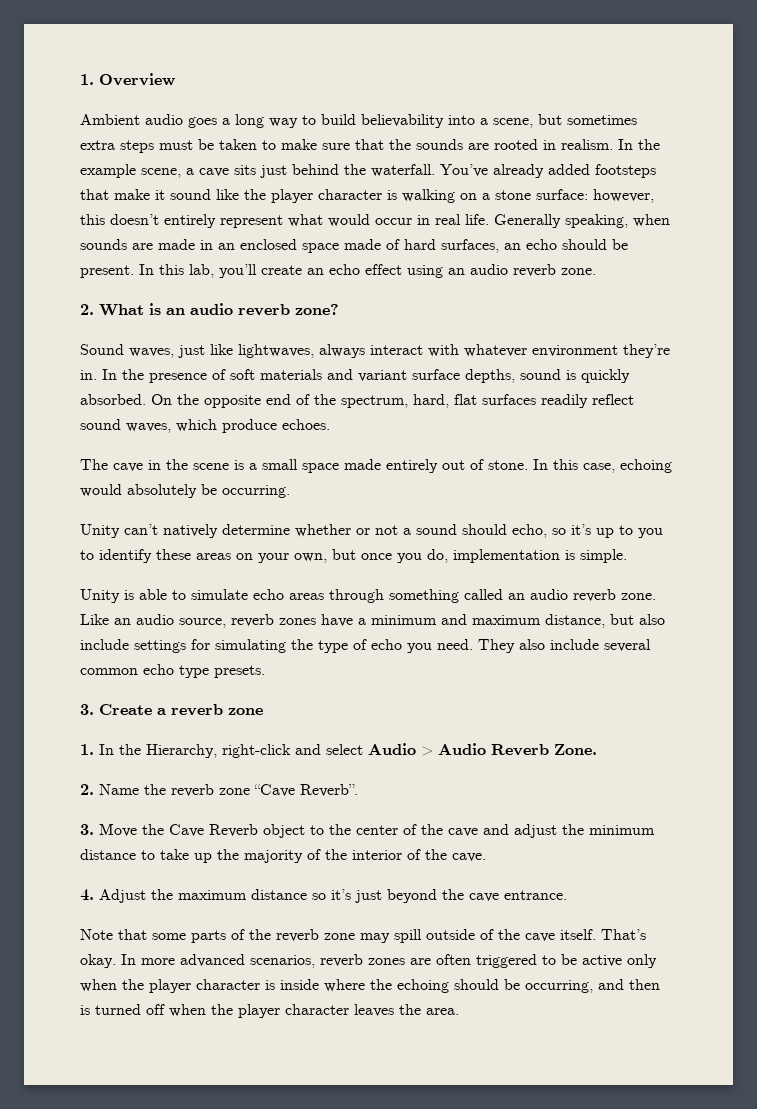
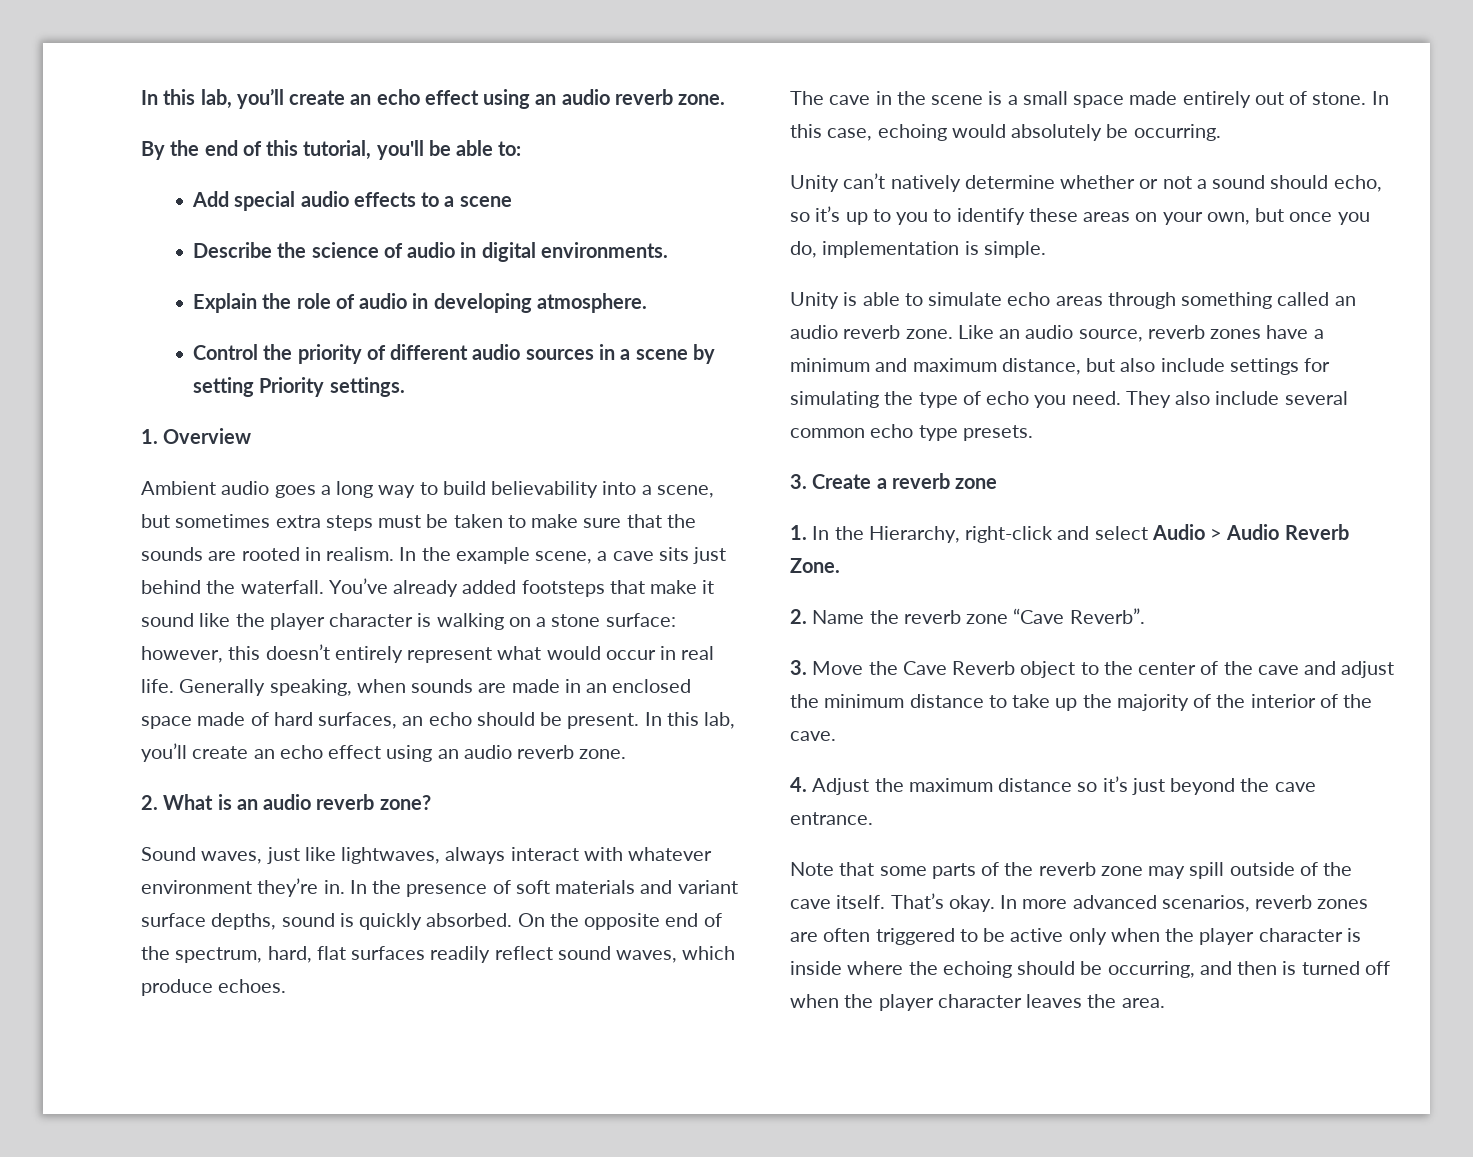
(80, 79) none -> [141,88,726,109] [141,140,522,160] [192,191,512,211] [193,242,669,262] [193,293,648,313] [193,344,715,364] [193,377,405,397] In this lab, you’ll create an echo effect using an audio reverb zone. // By the end of this tutorial, you'll be able to: // Add special audio effects to a scene // Describe the science of audio in digital environments. // Explain the role of audio in developing atmosphere. // Control the priority of different audio sources in a scene by setting Priority settings. //

